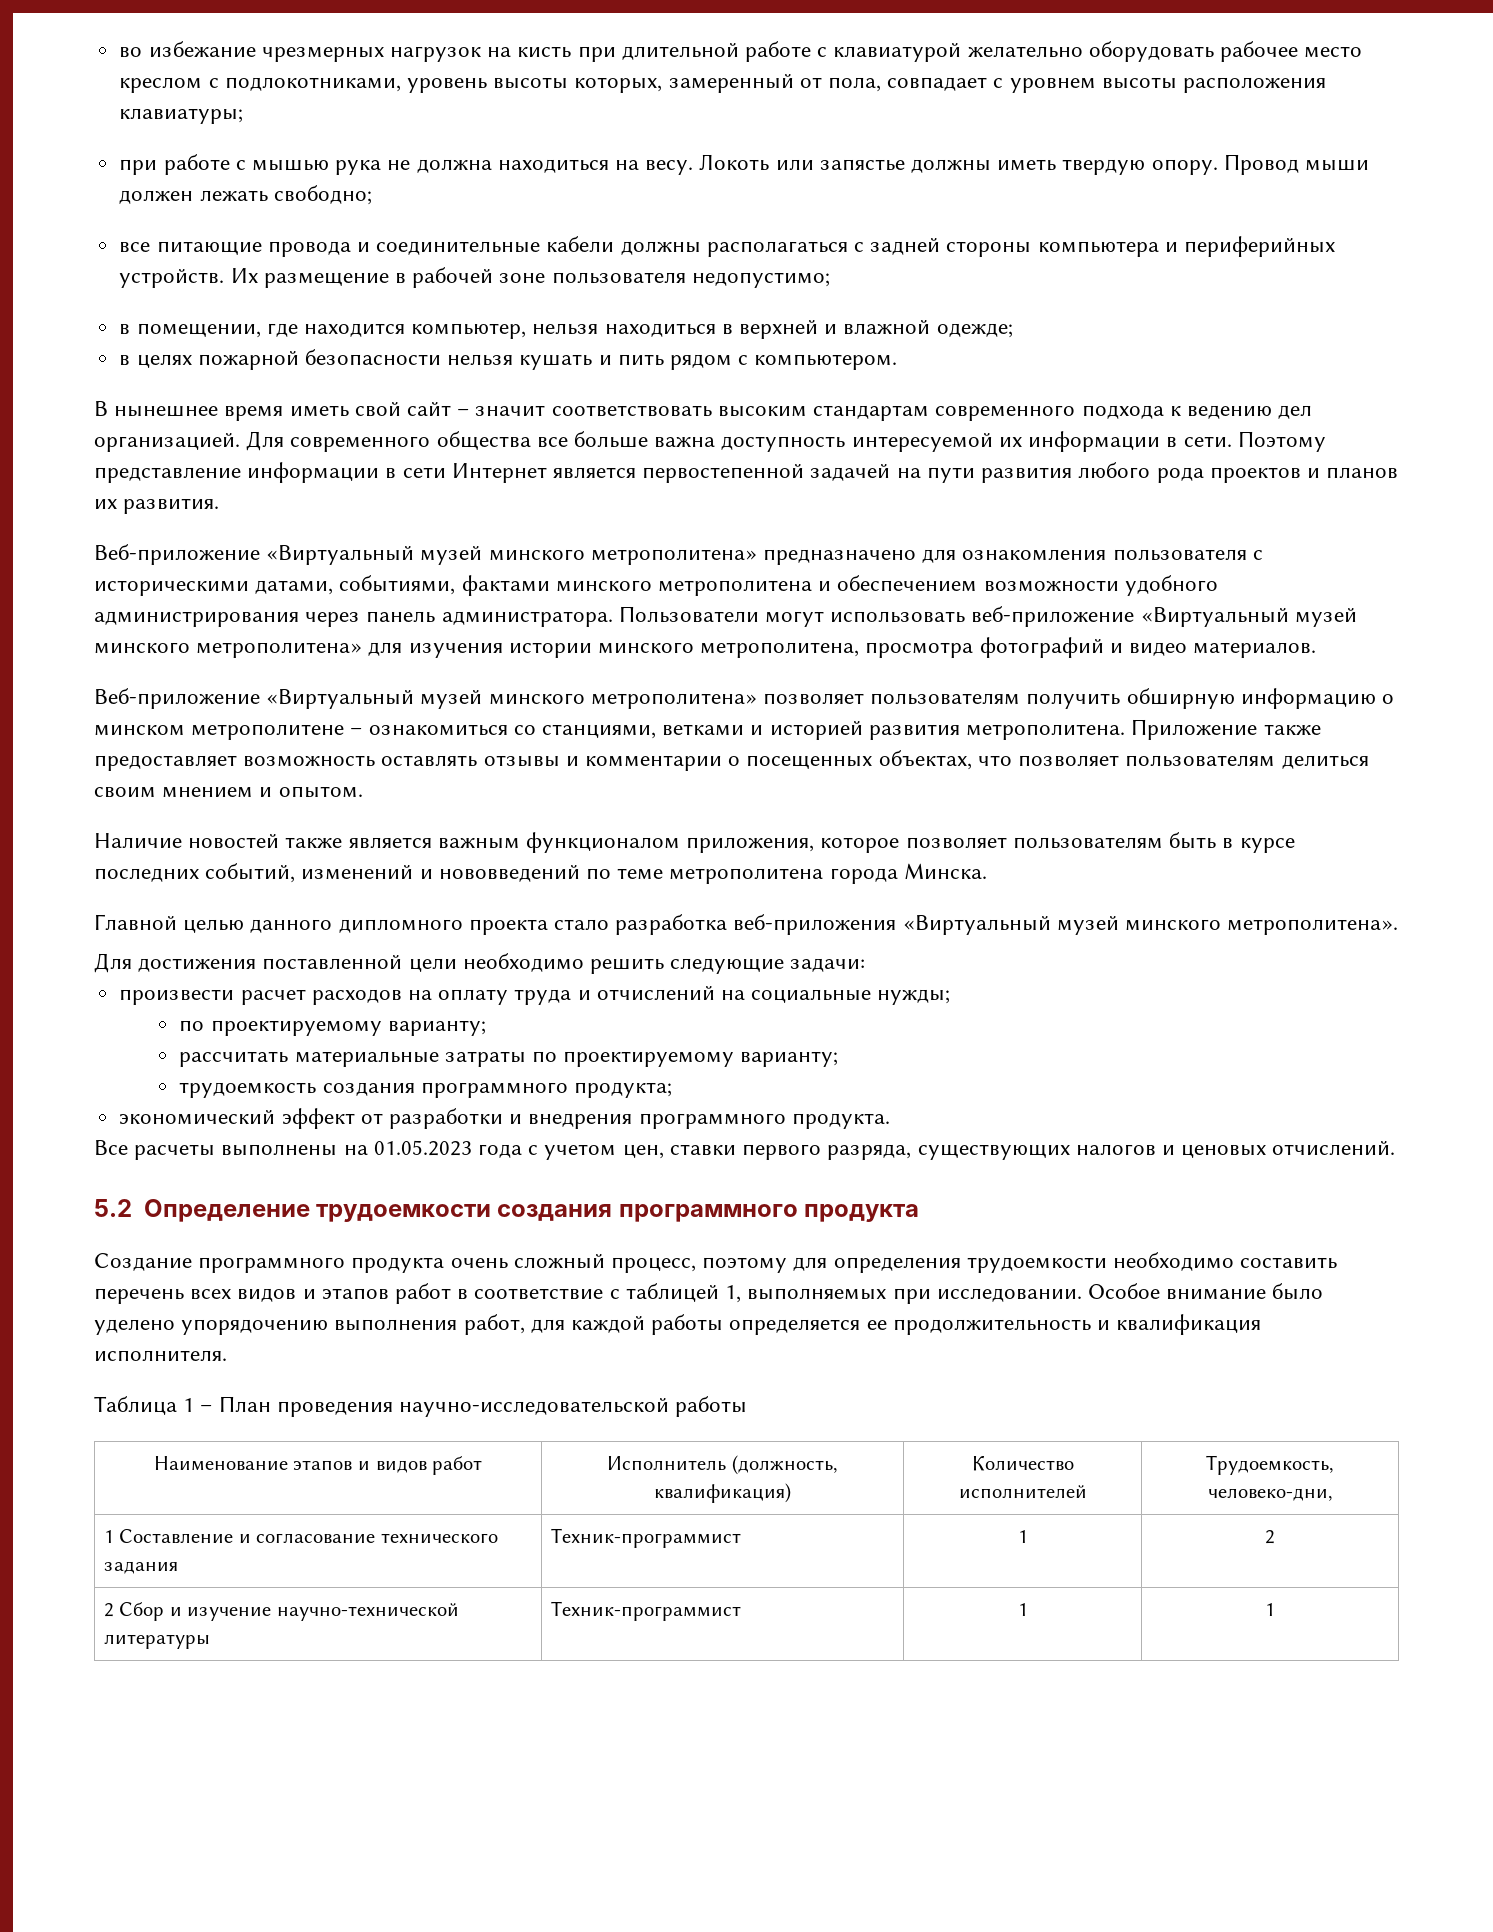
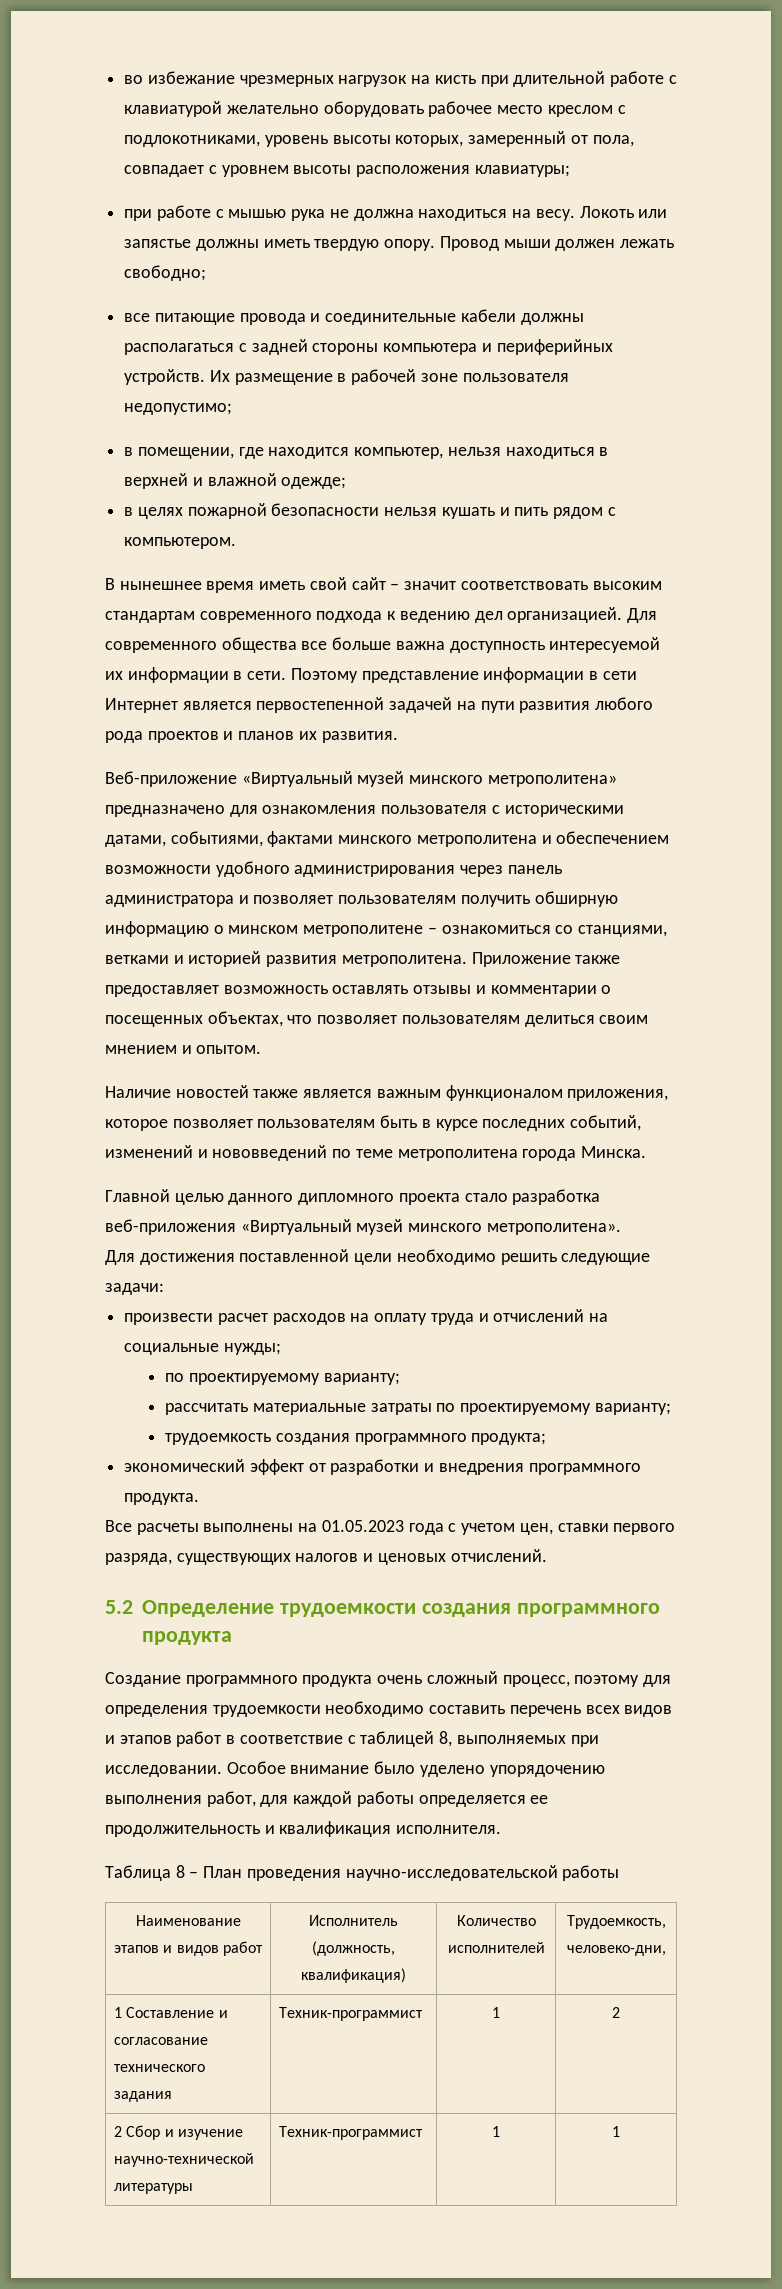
[441,606,1357,627] [94,637,1317,658] [94,688,757,709] администратора. Пользователи могут использовать веб-приложение «Виртуальный музей минского метрополитена» для изучения истории минского метрополитена, просмотра фотографий и видео материалов. // Веб-приложение «Виртуальный музей минского метрополитена» -> [105,895,249,907] администратора и
[725,1285,742,1303] 1, -> [439,1731,453,1747] 8,
[183,1398,195,1412] 1 -> [175,1865,185,1878] 8

